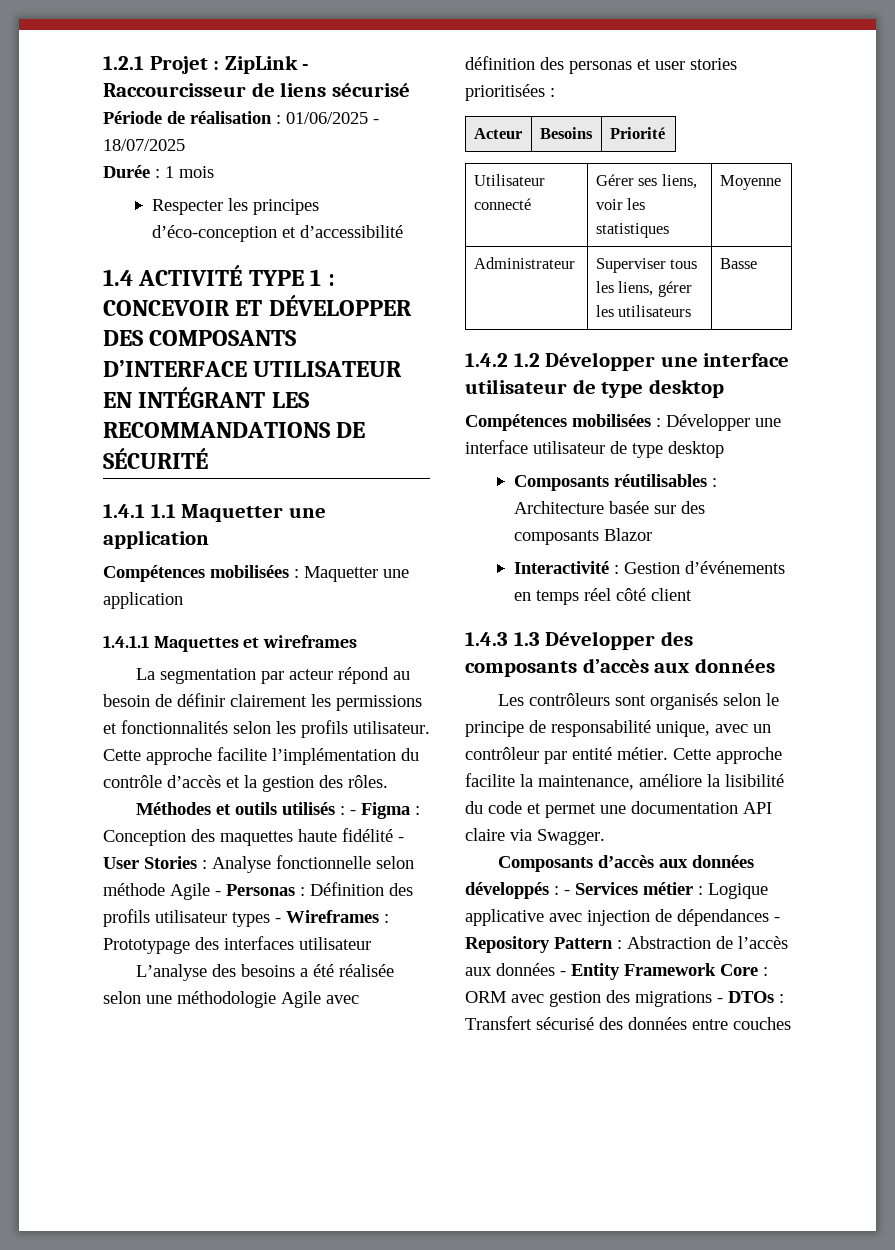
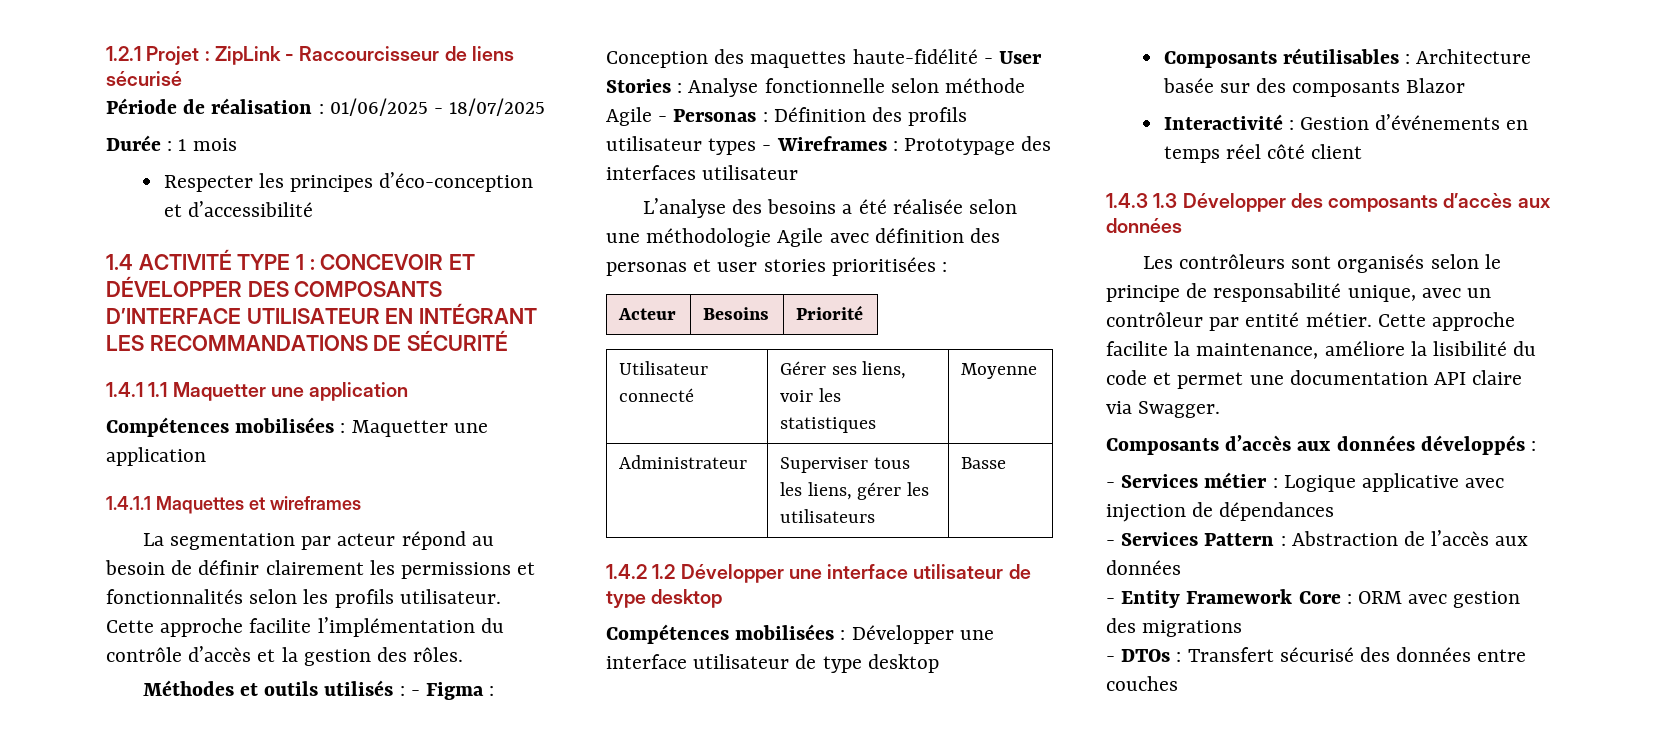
[298,828,393,842] haute fidélité -> [852,49,978,64] haute-fidélité
(559, 890) none -> (1537, 446) //
[774,917,780,922] [465,936,550,953] - Repository -> [1106,532,1199,546] // - Services
(555, 969) none -> (1181, 567) //
(712, 999) none -> (1243, 628) //

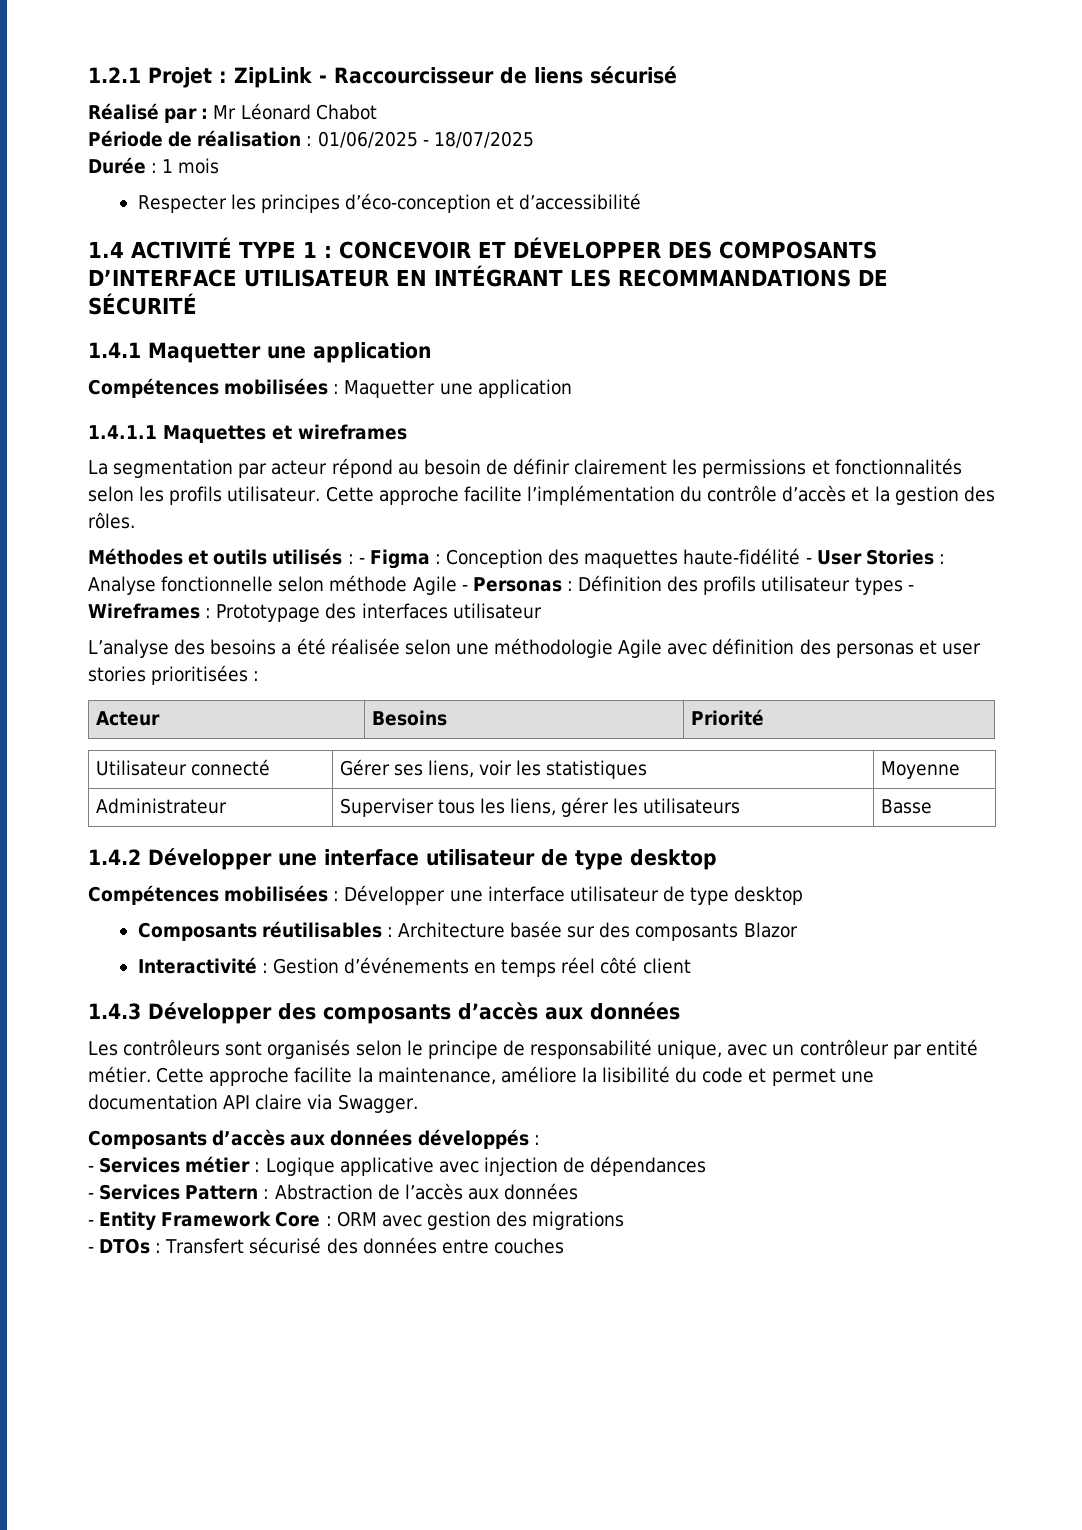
(182, 78) none -> [88,103,377,123] // Réalisé par : Mr Léonard Chabot
[148,382,168,397] 1.1 -> (141, 350) none
[652,564,676,579] 1.2 -> (141, 857) none
[1153,193,1178,208] 1.3 -> (141, 1011) none

